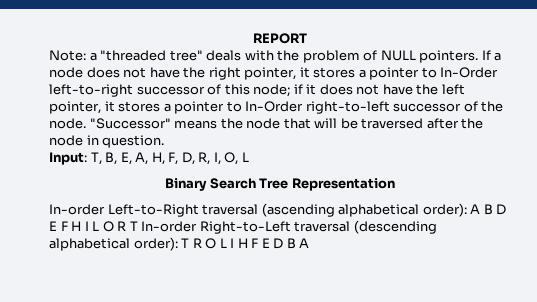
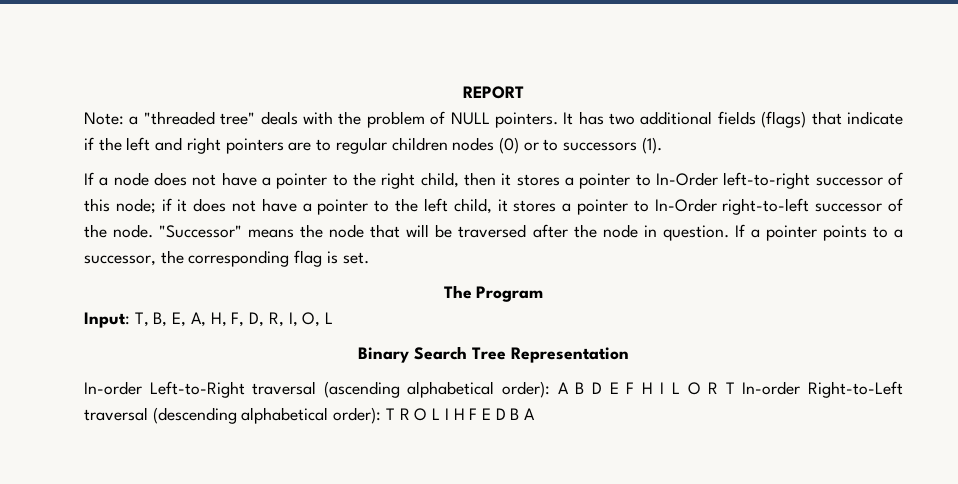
(479, 56) none -> [563,111,904,128] [84,137,662,154] It has two additional fields (flags) that indicate if the left and right pointers are to regular children nodes (0) or to successors (1). //
[183,67,297,80] the right pointer, -> [262,172,496,189] a pointer to the right child, then
[416,84,465,95] [49,101,101,114] the left pointer, -> [302,198,492,215] a pointer to the left child,
(165, 141) none -> [734,224,903,241] [84,250,369,267] [443,285,544,302] If a pointer points to a successor, the corresponding flag is set. // The Program

